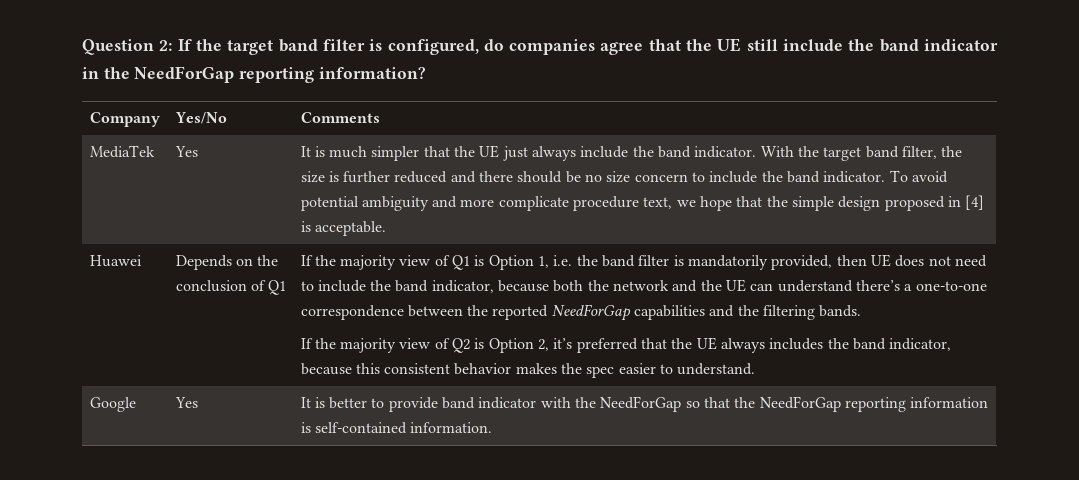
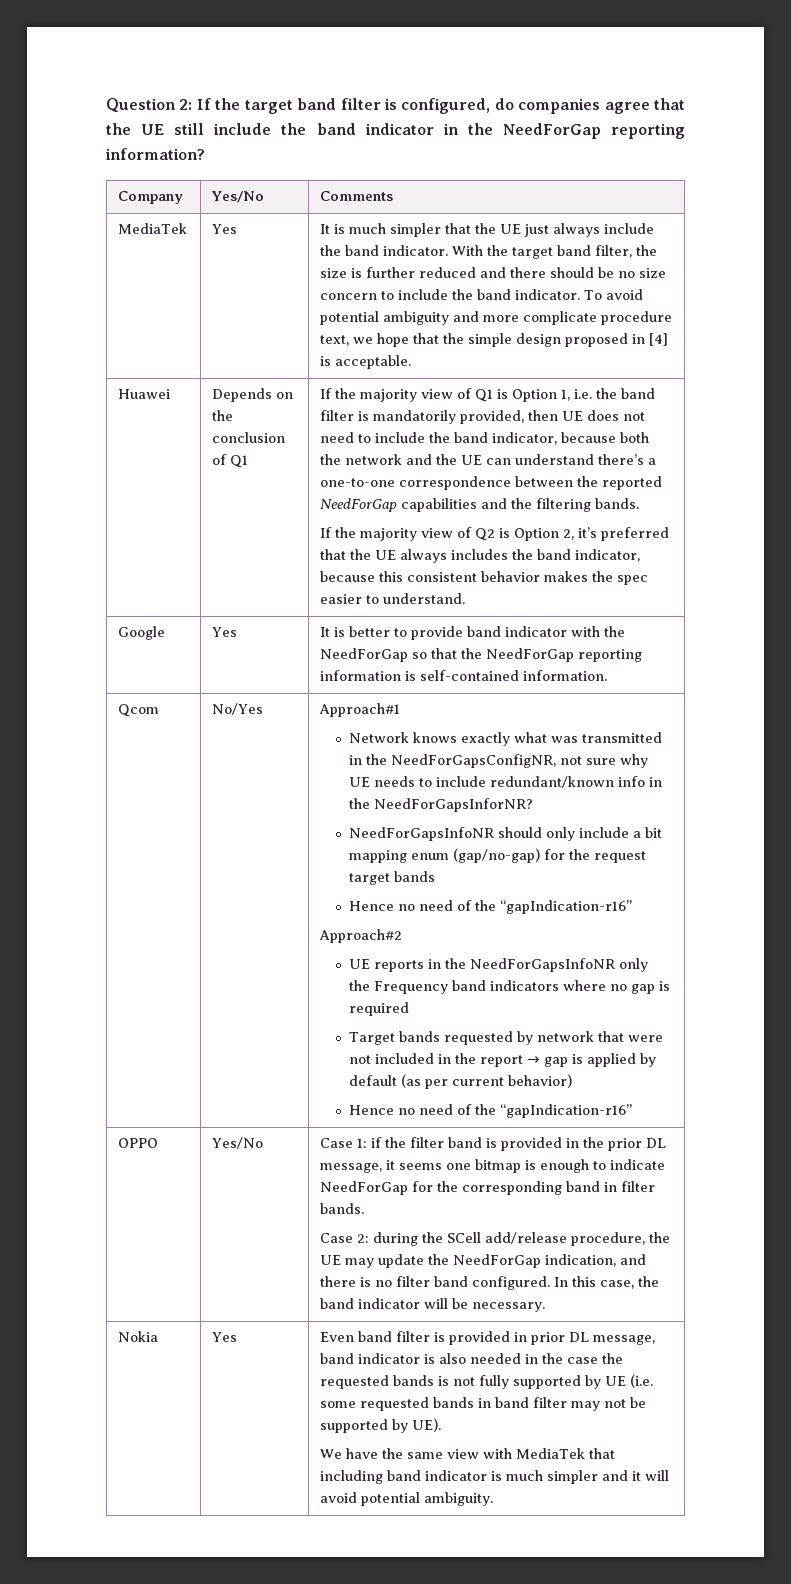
(493, 427) none -> [118,704,160,717] [212,703,264,715] [319,703,401,717] [348,732,662,746] [348,754,648,768] [348,776,662,788] [348,798,533,812] [348,827,662,841] [348,848,646,863] [348,871,435,885] [348,900,632,914] [319,929,403,943] [348,958,648,972] [348,980,670,994] [348,1002,409,1016] [348,1031,663,1045] [348,1053,656,1067] [348,1074,572,1089] [348,1104,632,1118] [118,1138,159,1148] [212,1137,264,1149] [320,1137,667,1151] [320,1159,666,1173] [320,1181,656,1195] [320,1203,365,1214] [320,1232,671,1246] [320,1254,647,1268] [320,1276,660,1290] [320,1298,546,1312] [118,1331,159,1342] [212,1332,238,1342] [320,1331,656,1345] [320,1353,624,1364] [320,1374,654,1389] [320,1397,647,1411] [320,1418,442,1433] [320,1448,616,1459] [320,1470,670,1484] [320,1492,494,1506] // Qcom | No/Yes | Approach#1 // Network knows exactly what was transmitted in the NeedForGapsConfigNR, not sure why UE needs to include redundant/known info in the NeedForGapsInforNR? // NeedForGapsInfoNR should only include a bit mapping enum (gap/no-gap) for the request target bands // Hence no need of the “gapIndication-r16” // Approach#2 // UE reports in the NeedForGapsInfoNR only the Frequency band indicators where no gap is required // Target bands requested by network that were not included in the report → gap is applied by default (as per current behavior) // Hence no need of the “gapIndication-r16” // OPPO | Yes/No | Case 1: if the filter band is provided in the prior DL message, it seems one bitmap is enough to indicate NeedForGap for the corresponding band in filter bands. // Case 2: during the SCell add/release procedure, the UE may update the NeedForGap indication, and there is no filter band configured. In this case, the band indicator will be necessary. // Nokia | Yes | Even band filter is provided in prior DL message, band indicator is also needed in the case the requested bands is not fully supported by UE (i.e. some requested bands in band filter may not be supported by UE). // We have the same view with MediaTek that including band indicator is much simpler and it will avoid potential ambiguity.

